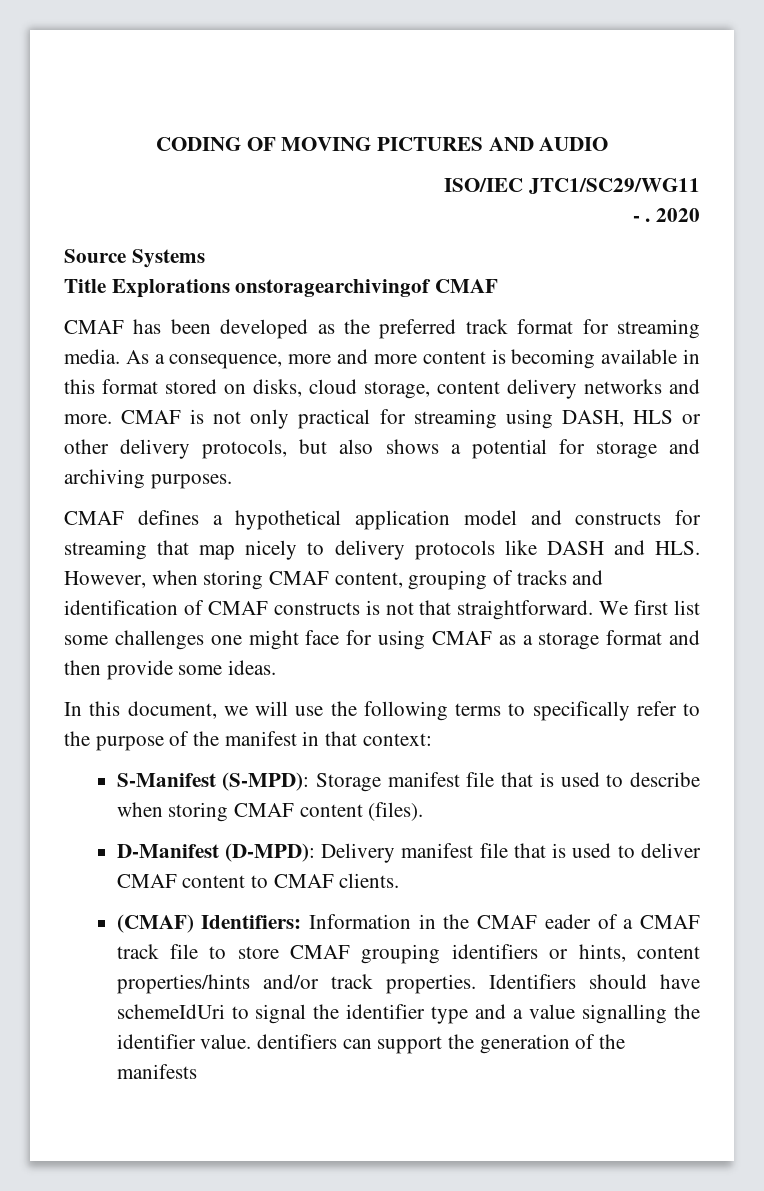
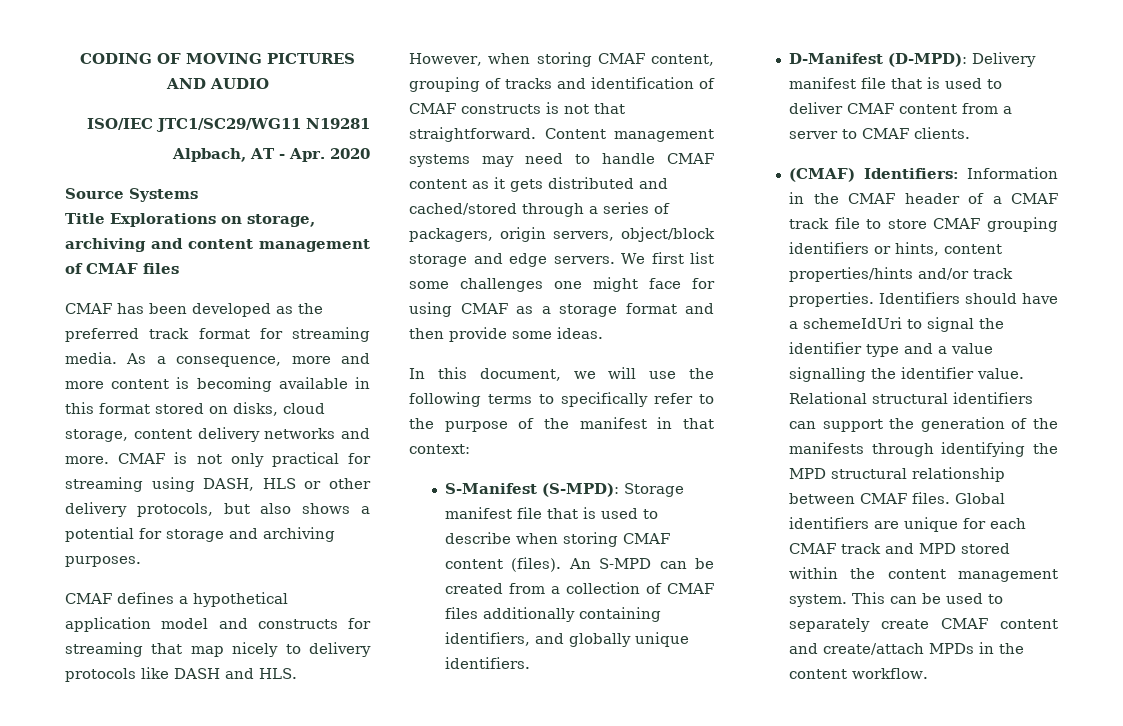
[632,215,651,222] // - . -> [306,118,370,129] [172,148,326,162] N19281 // Alpbach, AT - Apr.
[235,279,499,297] onstoragearchivingof CMAF -> [221,214,315,227] [65,238,370,252] [65,263,179,274] on storage, archiving and content management of CMAF files
(594, 610) none -> [544,128,714,142] [409,153,714,167] [409,177,668,192] [409,202,670,217] [409,227,715,242] [409,253,615,267] Content management systems may need to handle CMAF content as it gets distributed and cached/stored through a series of packagers, origin servers, object/block storage and edge servers.
(424, 811) none -> [568,558,714,569] [444,582,714,594] [444,607,661,622] [444,632,689,647] [444,657,530,669] An S-MPD can be created from a collection of CMAF files additionally containing identifiers, and globally unique identifiers.
(246, 881) none -> [961,103,1012,114] [788,131,838,139] from a server
[544,914,591,929] eader -> [904,193,960,204] header
(700, 981) none -> [788,321,798,329] a
[256,1034,337,1049] dentifiers -> [788,392,1033,404] Relational structural identifiers
(197, 1071) none -> [871,442,1058,457] [788,467,1005,482] [788,492,1005,504] [788,517,1026,532] [788,543,1010,554] [788,567,1058,582] [788,592,1003,607] [788,618,1058,632] [788,642,1024,655] [788,668,928,679] through identifying the MPD structural relationship between CMAF files. Global identifiers are unique for each CMAF track and MPD stored within the content management system. This can be used to separately create CMAF content and create/attach MPDs in the content workflow.

